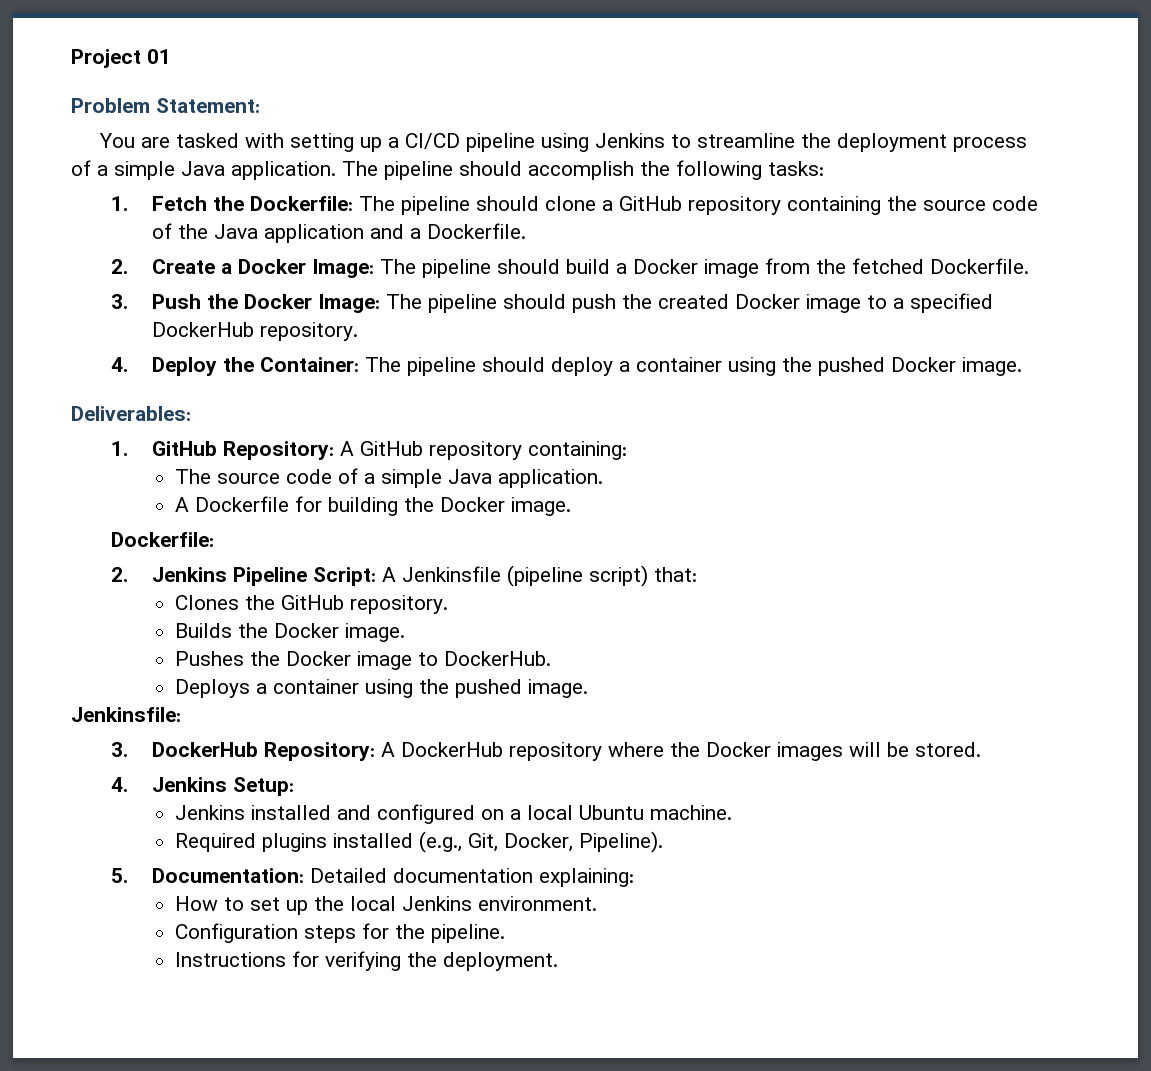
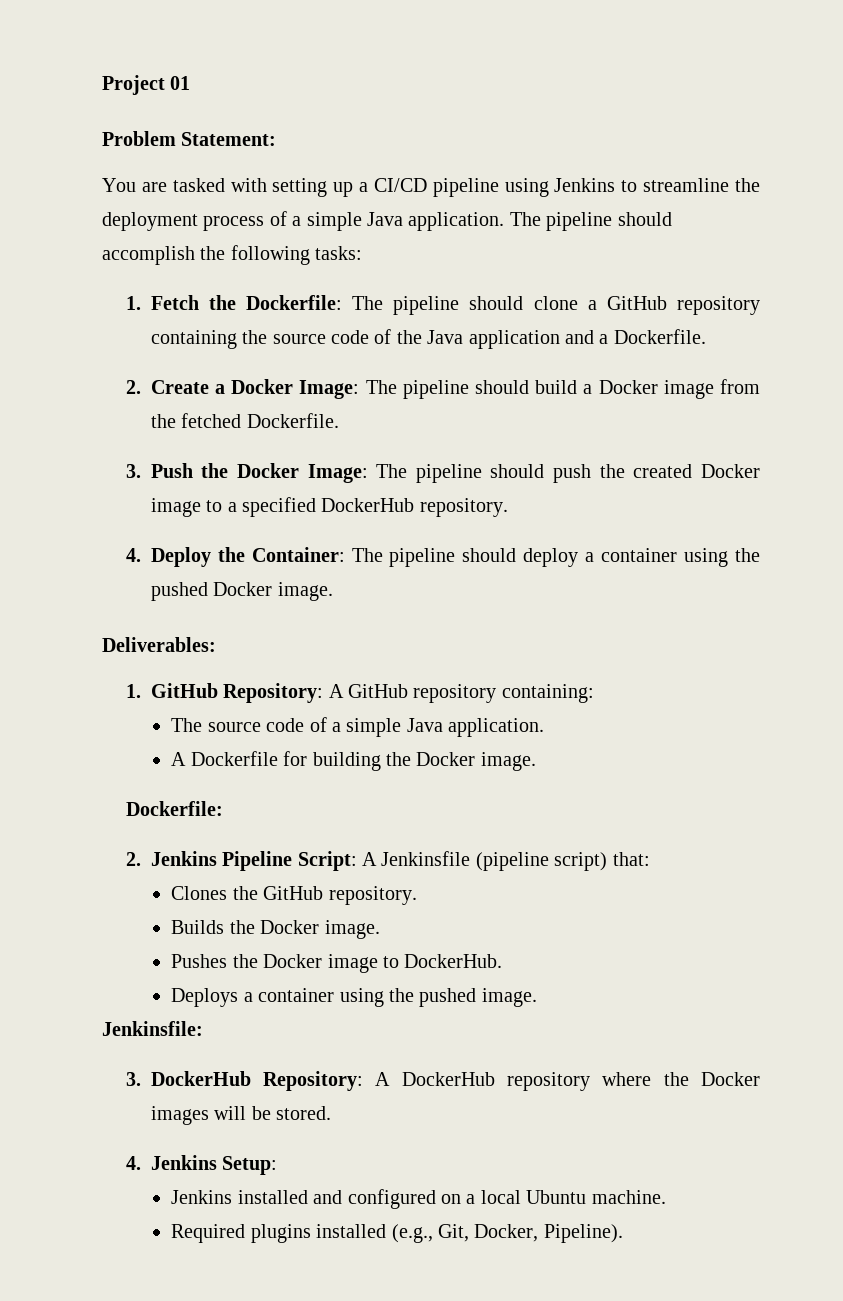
[111,868,634,887] [174,896,597,915] [174,923,505,943] [174,951,558,971] // 5. Documentation: Detailed documentation explaining: // How to set up the local Jenkins environment. // Configuration steps for the pipeline. // Instructions for verifying the deployment. -> (623, 1233) none

